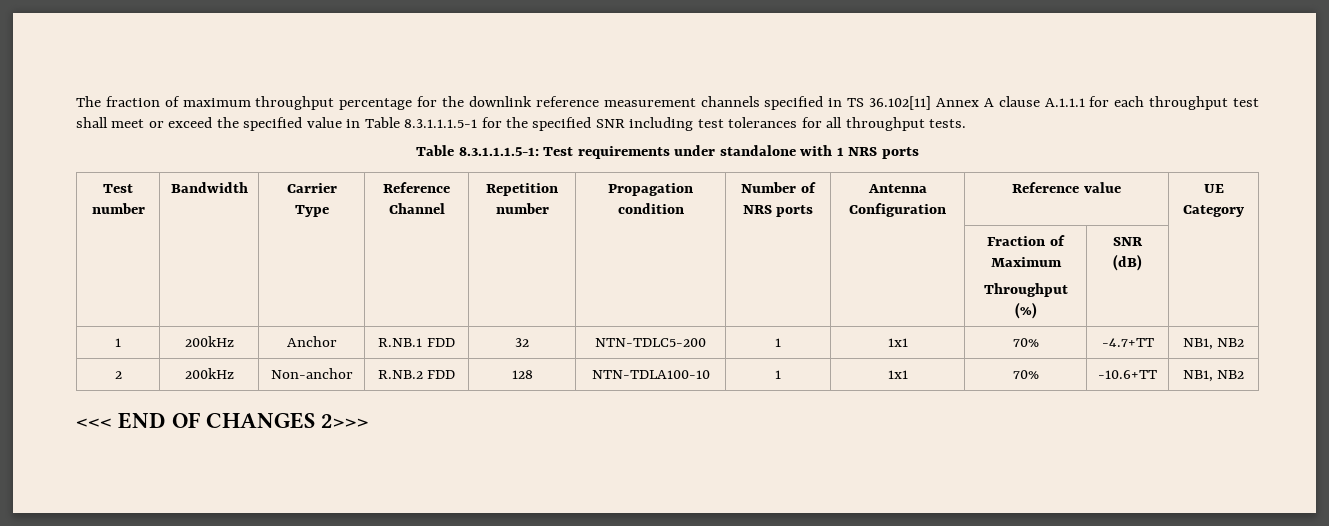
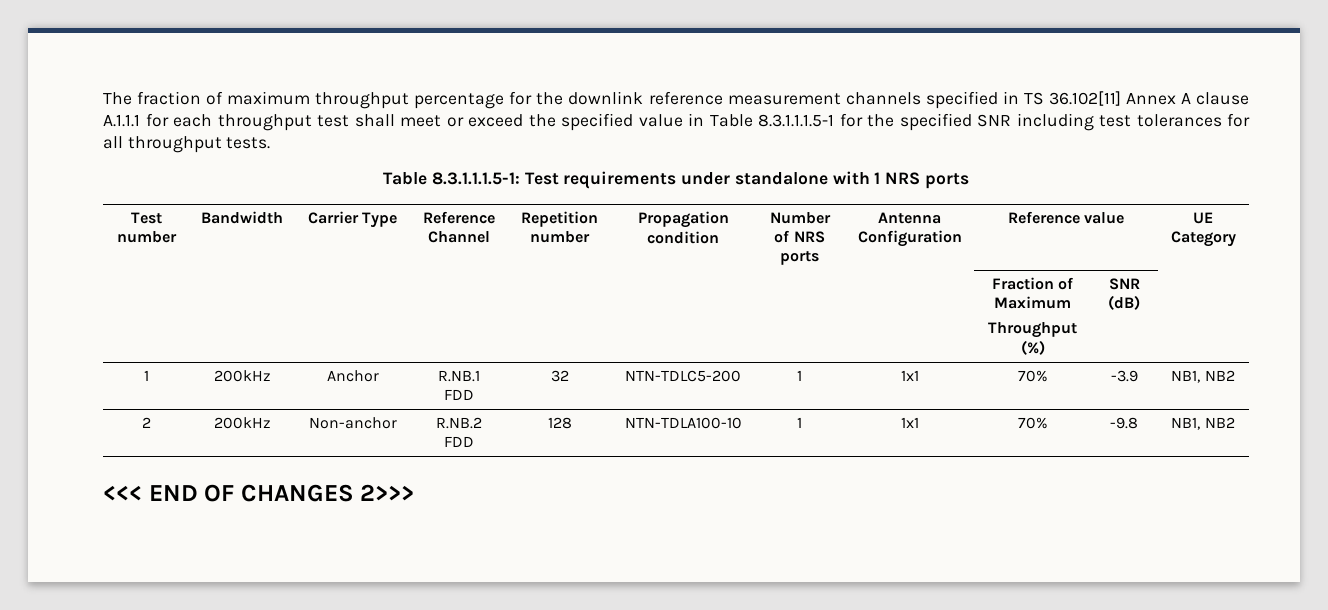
[1101,338,1154,347] -4.7+TT -> [1110,370,1138,382] -3.9
[1098,370,1157,379] -10.6+TT -> [1110,417,1138,429] -9.8

